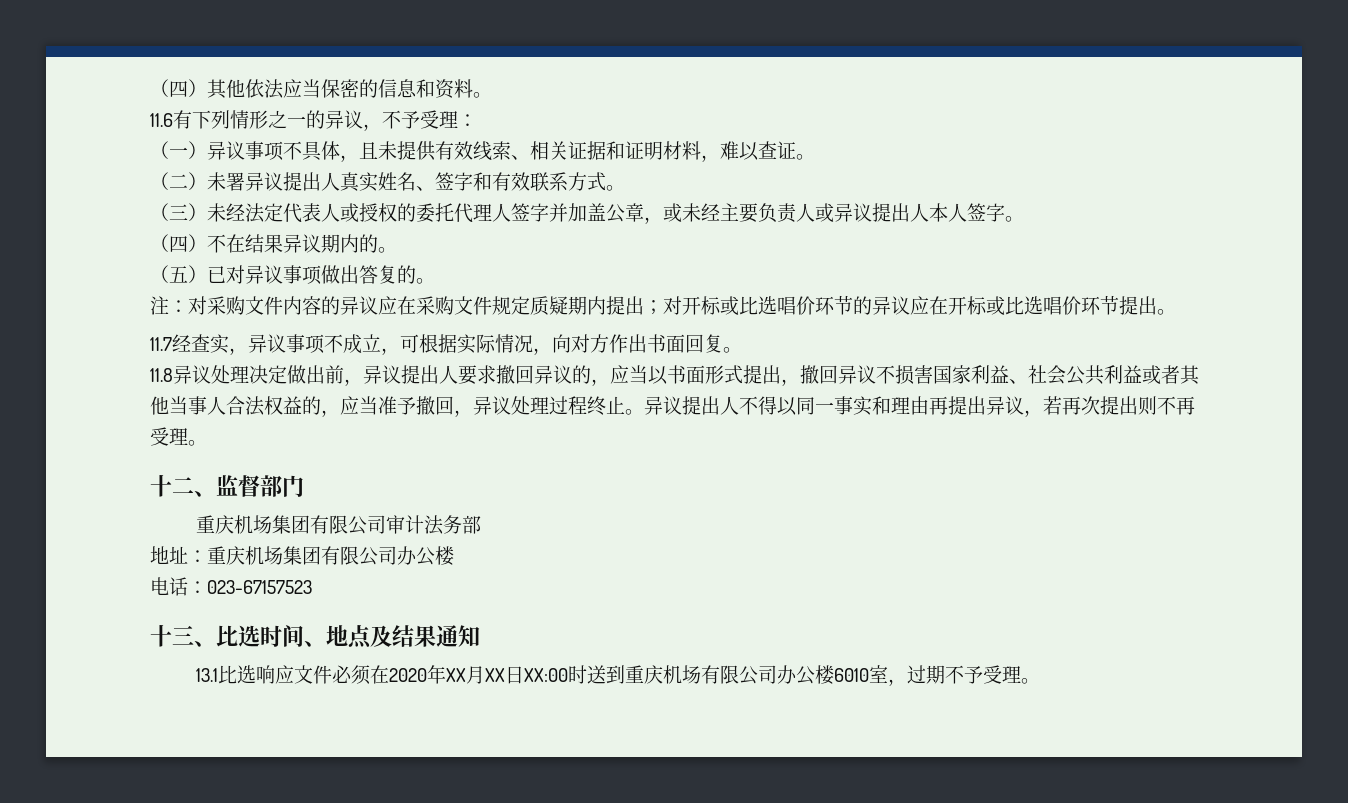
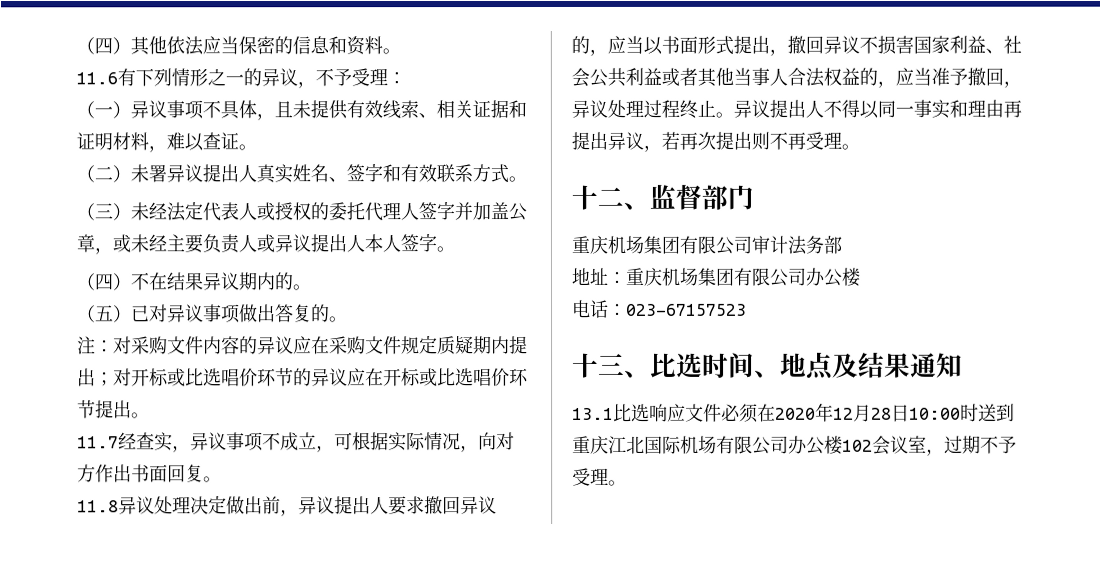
[445,666,568,684] XX月XX日XX:00 -> [833,404,961,422] 12月28日10:00
(663, 674) none -> [608,435,682,454] 江北国际
[833,668,869,682] 6010 -> [842,435,909,455] 102会议

